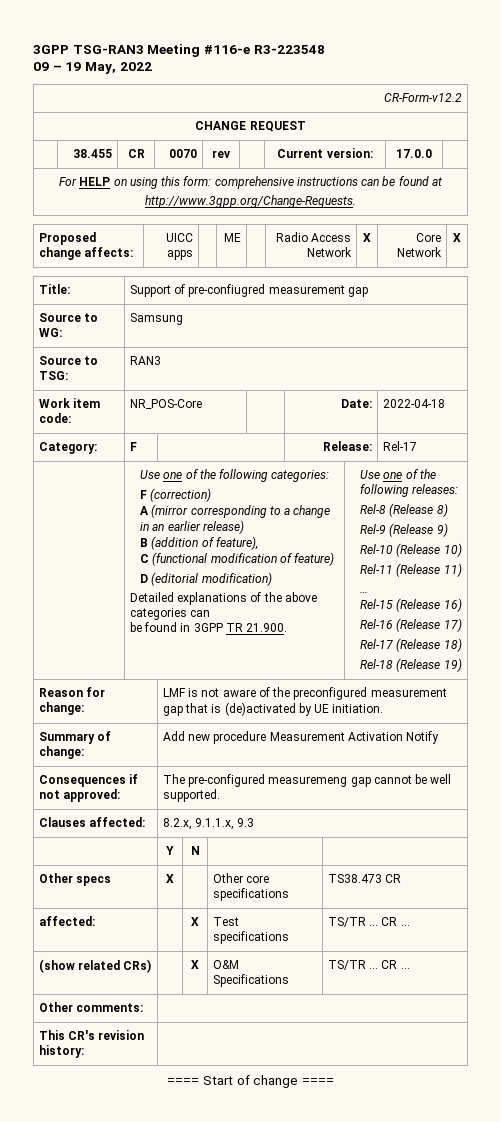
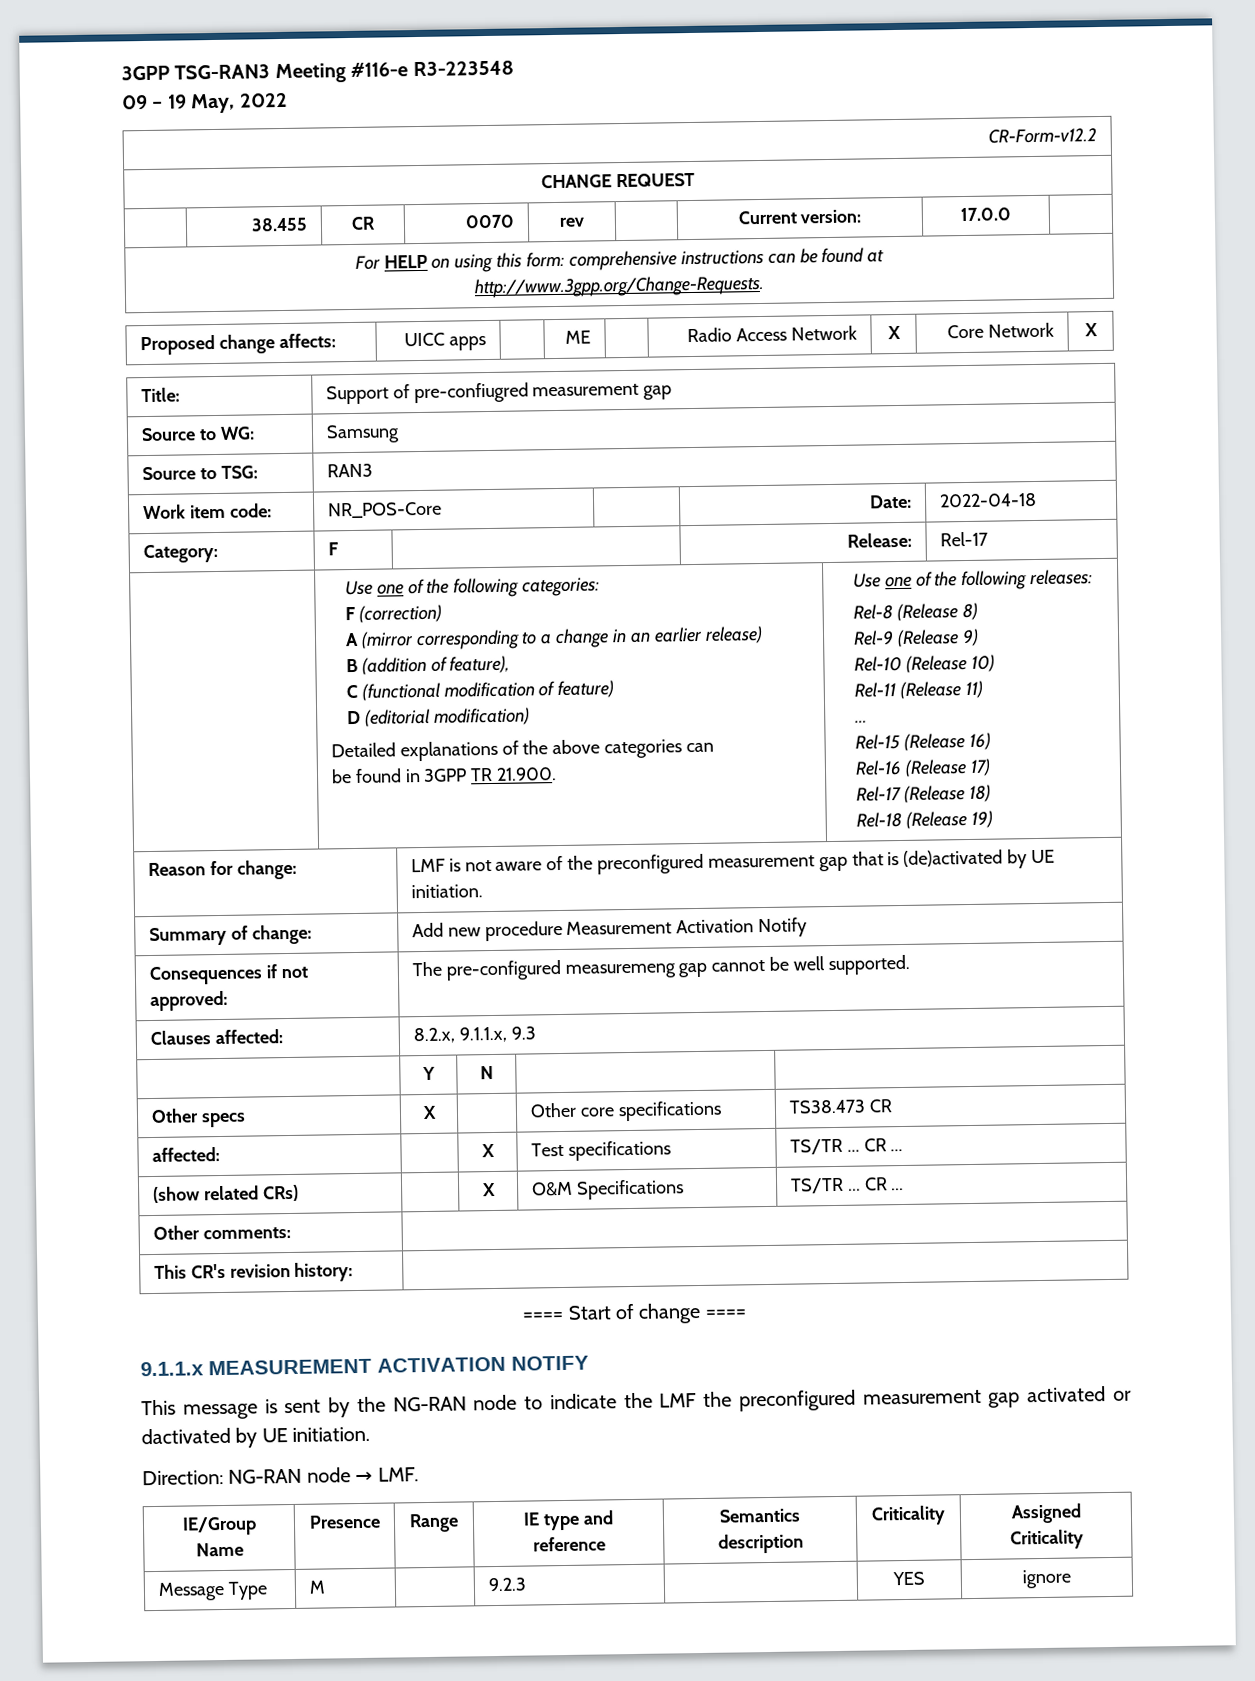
(334, 1081) none -> [140,1355,589,1377] [141,1386,1132,1420] [141,1426,371,1448] [142,1467,419,1486] [181,1516,257,1536] [195,1542,244,1557] [308,1514,381,1529] [409,1513,459,1533] [523,1510,614,1531] [532,1536,606,1552] [719,1508,801,1523] [717,1533,804,1554] [871,1505,946,1526] [1010,1503,1082,1524] [1009,1529,1084,1550] [157,1581,268,1601] [308,1580,326,1594] [487,1577,526,1592] [892,1571,925,1586] [1022,1569,1072,1589] // 9.1.1.x MEASUREMENT ACTIVATION NOTIFY // This message is sent by the NG-RAN node to indicate the LMF the preconfigured measurement gap activated or dactivated by UE initiation. // Direction: NG-RAN node → LMF. // IE/Group Name | Presence | Range | IE type and reference | Semantics description | Criticality | Assigned Criticality // Message Type | M | | 9.2.3 | | YES | ignore

